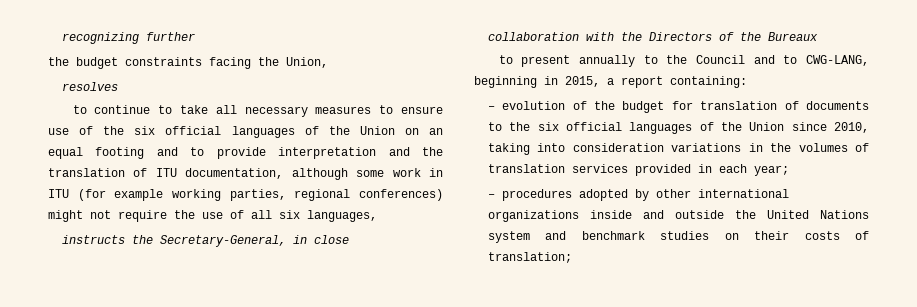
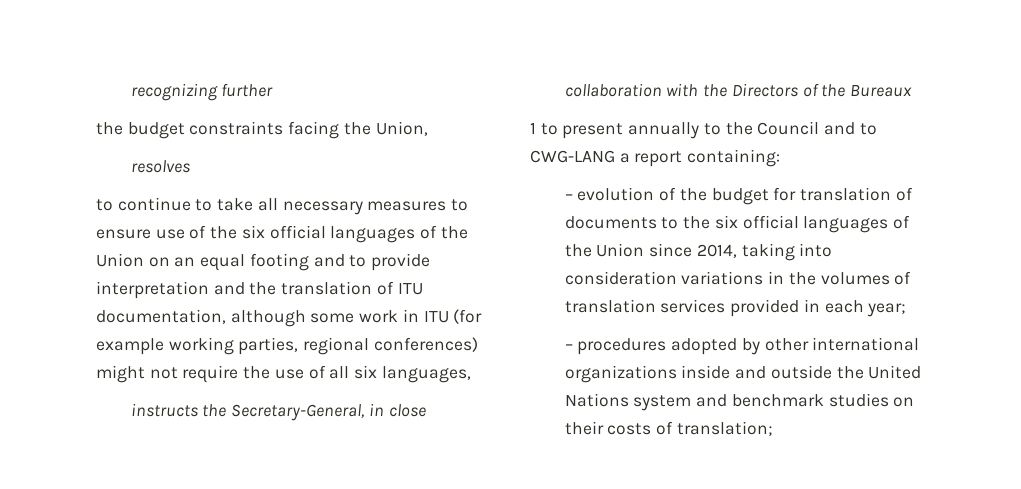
(818, 36) none -> [530,122,536,134] 1
[806,55,869,66] [474,76,600,88] CWG-LANG, beginning in 2015, -> [530,150,615,163] CWG-LANG
[834,122,869,133] 2010, -> [696,244,737,258] 2014,

